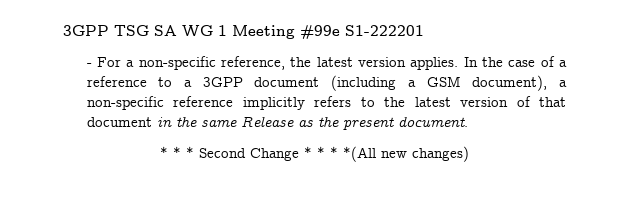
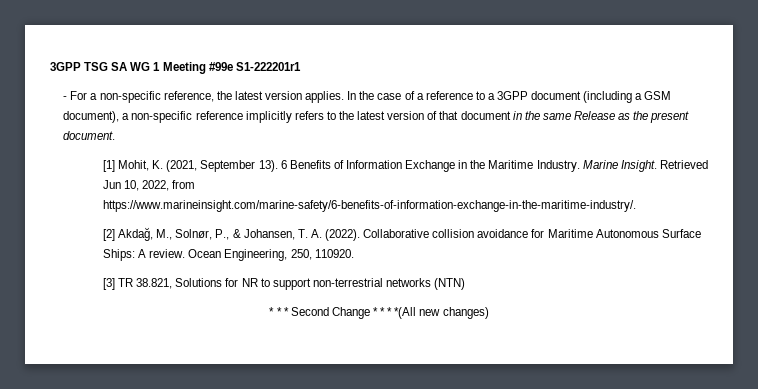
[345,25,424,36] S1-222201 -> [235,62,301,71] S1-222201r1
(468, 121) none -> [103,160,708,172] [103,180,196,191] [103,200,637,212] [103,227,701,241] [103,249,354,261] [103,278,466,290] // [1] Mohit, K. (2021, September 13). 6 Benefits of Information Exchange in the Maritime Industry. Marine Insight. Retrieved Jun 10, 2022, from https://www.marineinsight.com/marine-safety/6-benefits-of-information-exchange-in-the-maritime-industry/. // [2] Akdağ, M., Solnør, P., & Johansen, T. A. (2022). Collaborative collision avoidance for Maritime Autonomous Surface Ships: A review. Ocean Engineering, 250, 110920. // [3] TR 38.821, Solutions for NR to support non-terrestrial networks (NTN)

